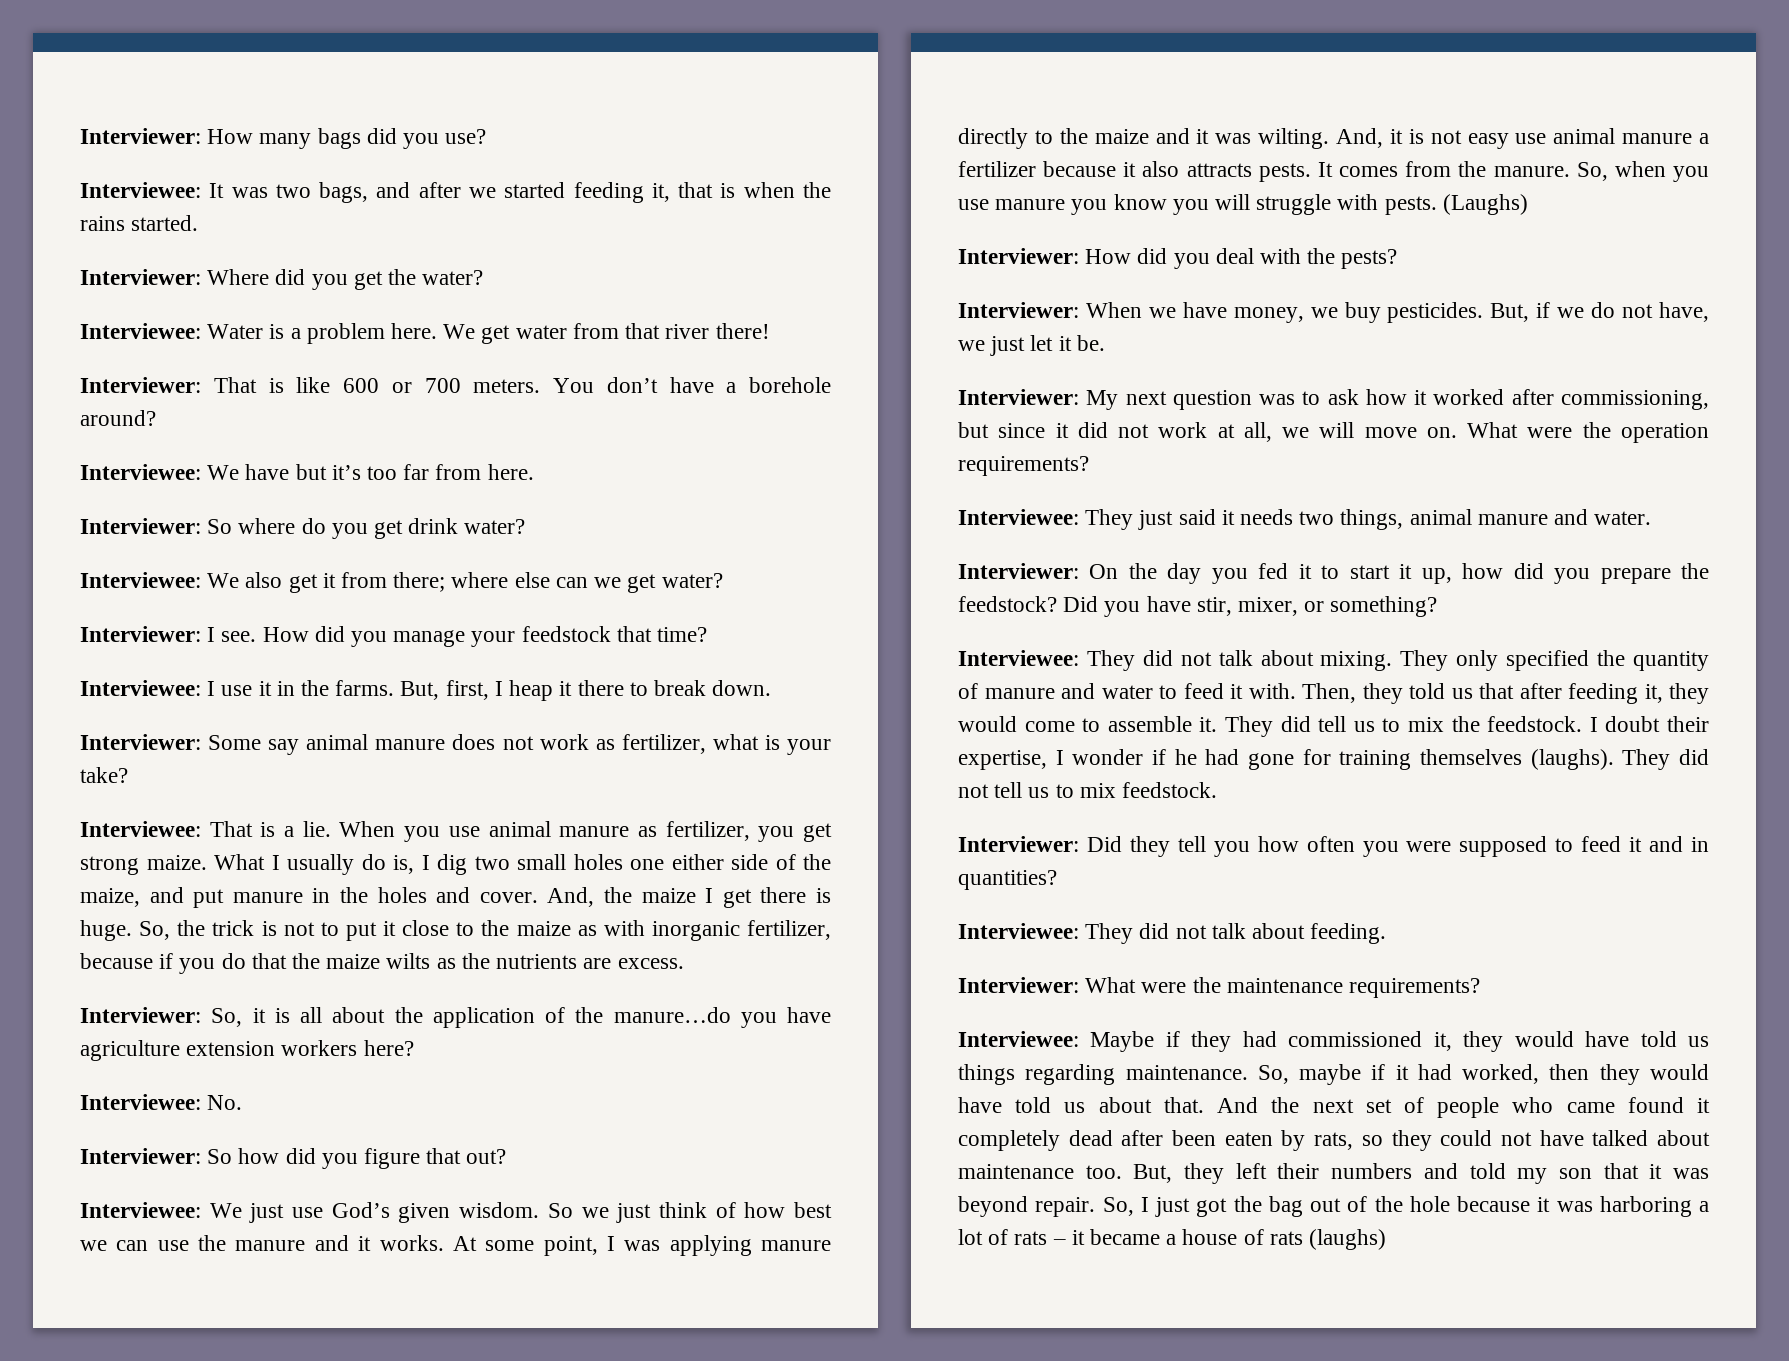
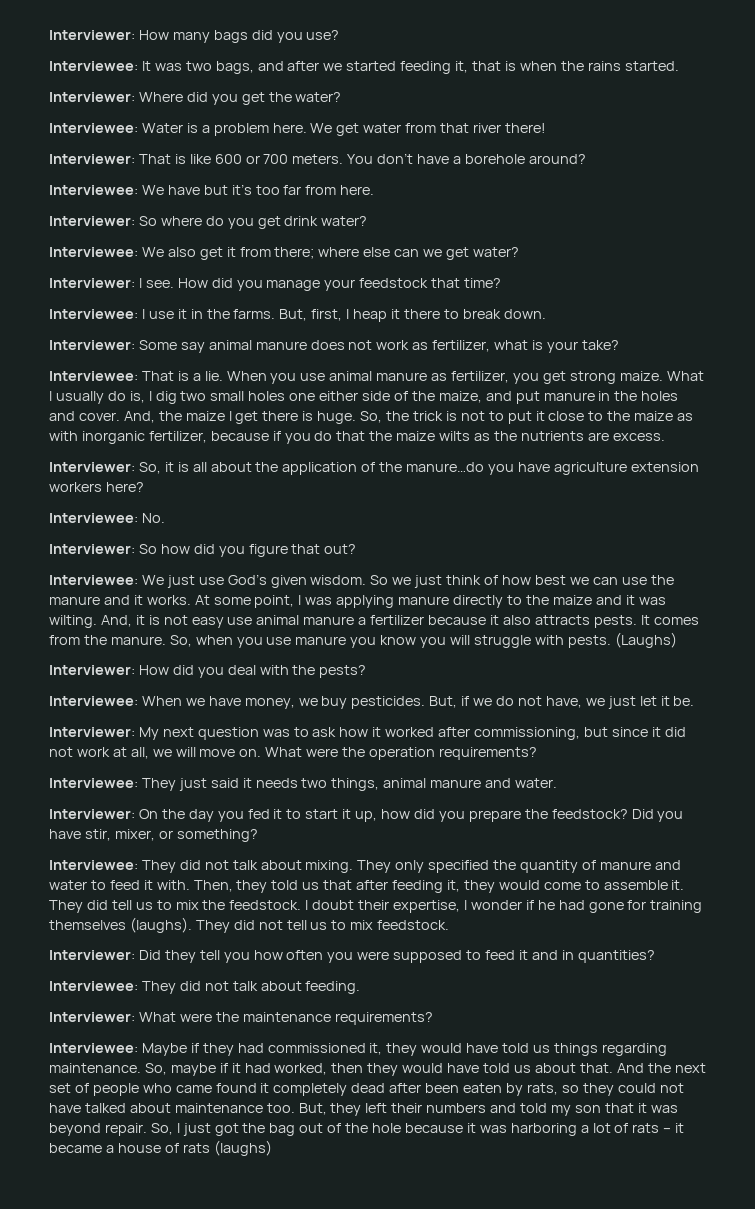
[958,302,1079,318] Interviewer: -> [49,696,138,706] Interviewee:

